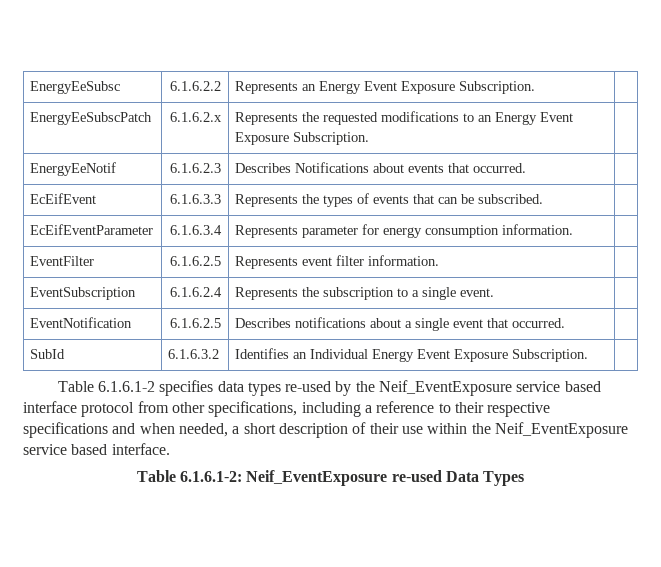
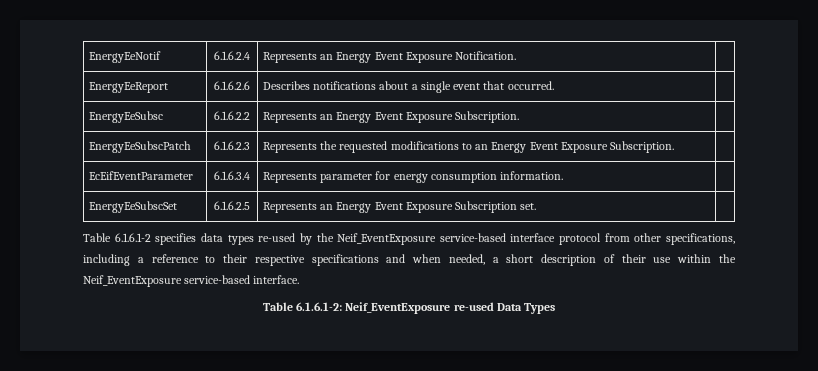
(30, 87) none -> [88,51,161,63] [214,51,250,60] [262,51,517,63] [88,82,168,93] [214,81,250,90] [262,81,554,93] EnergyEeNotif | 6.1.6.2.4 | Represents an Energy Event Exposure Notification. | // EnergyEeReport | 6.1.6.2.6 | Describes notifications about a single event that occurred. | //
[169,112,222,122] 6.1.6.2.x -> [214,141,250,150] 6.1.6.2.3
[30,162,117,176] [169,163,221,173] [235,162,527,173] [30,193,97,204] [169,194,221,204] [235,193,544,207] // EnergyEeNotif | 6.1.6.2.3 | Describes Notifications about events that occurred. | // EcEifEvent | 6.1.6.3.3 | Represents the types of events that can be subscribed. | -> (674, 147) none
[30,256,95,266] EventFilter -> [88,201,177,213] EnergyEeSubscSet
[302,255,440,266] [30,287,137,300] [169,287,222,297] [235,287,495,300] [30,317,133,328] [169,318,221,328] [235,317,566,331] [30,349,66,359] [168,349,220,359] [235,348,589,362] event filter information. | // EventSubscription | 6.1.6.2.4 | Represents the subscription to a single event. | // EventNotification | 6.1.6.2.5 | Describes notifications about a single event that occurred. | // SubId | 6.1.6.3.2 | Identifies an Individual Energy Event Exposure Subscription. -> [320,201,537,213] an Energy Event Exposure Subscription set.
[516,381,601,392] service based -> [439,233,506,242] service-based
[23,444,108,455] service based -> [184,275,251,284] service-based

